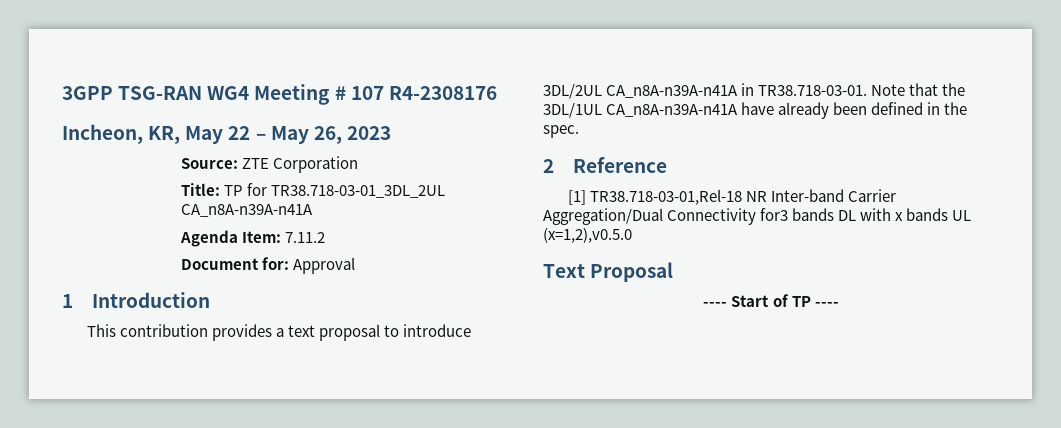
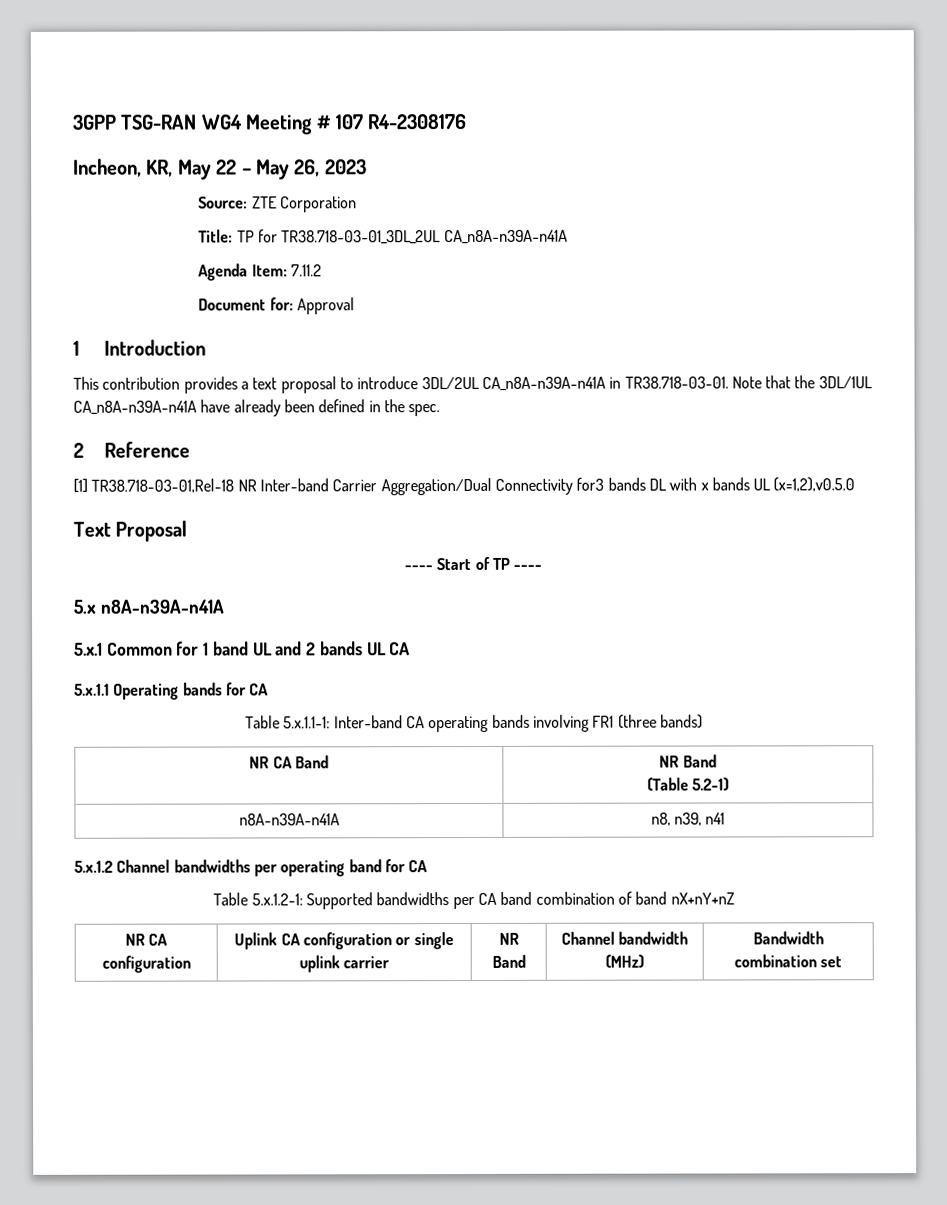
(839, 304) none -> [73,599,225,614] [74,641,411,656] [74,682,270,700] [245,714,703,733] [249,755,329,769] [659,754,717,768] [646,777,730,791] [238,813,340,826] [650,812,726,826] [74,859,429,877] [213,891,735,910] [124,933,169,946] [101,955,191,973] [234,932,454,950] [298,955,390,973] [498,932,519,945] [491,954,526,968] [560,931,689,945] [605,954,644,968] [752,931,824,945] [733,954,843,968] // 5.x n8A-n39A-n41A // 5.x.1 Common for 1 band UL and 2 bands UL CA // 5.x.1.1 Operating bands for CA // Table 5.x.1.1-1: Inter-band CA operating bands involving FR1 (three bands) // NR CA Band | NR Band // (Table 5.2-1) // n8A-n39A-n41A | n8, n39, n41 // 5.x.1.2 Channel bandwidths per operating band for CA // Table 5.x.1.2-1: Supported bandwidths per CA band combination of band nX+nY+nZ // NR CA configuration | Uplink CA configuration or single uplink carrier | NR Band | Channel bandwidth (MHz) | Bandwidth combination set

